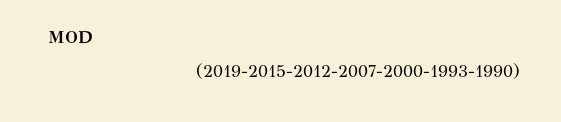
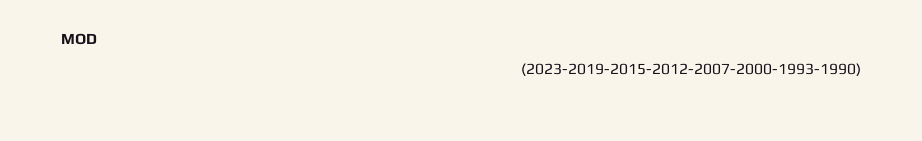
[196,63,520,79] (2019-2015-2012-2007-2000-1993-1990) -> [521,63,861,76] (2023-2019-2015-2012-2007-2000-1993-1990)

